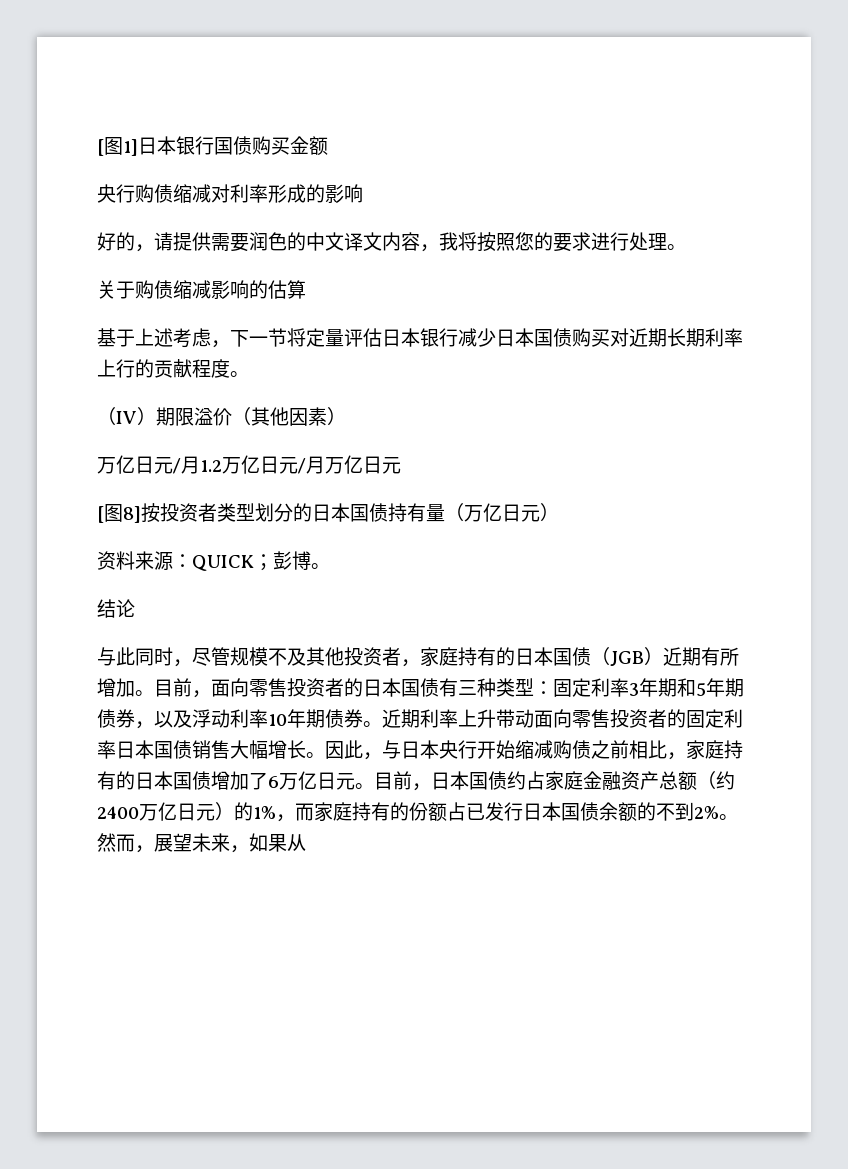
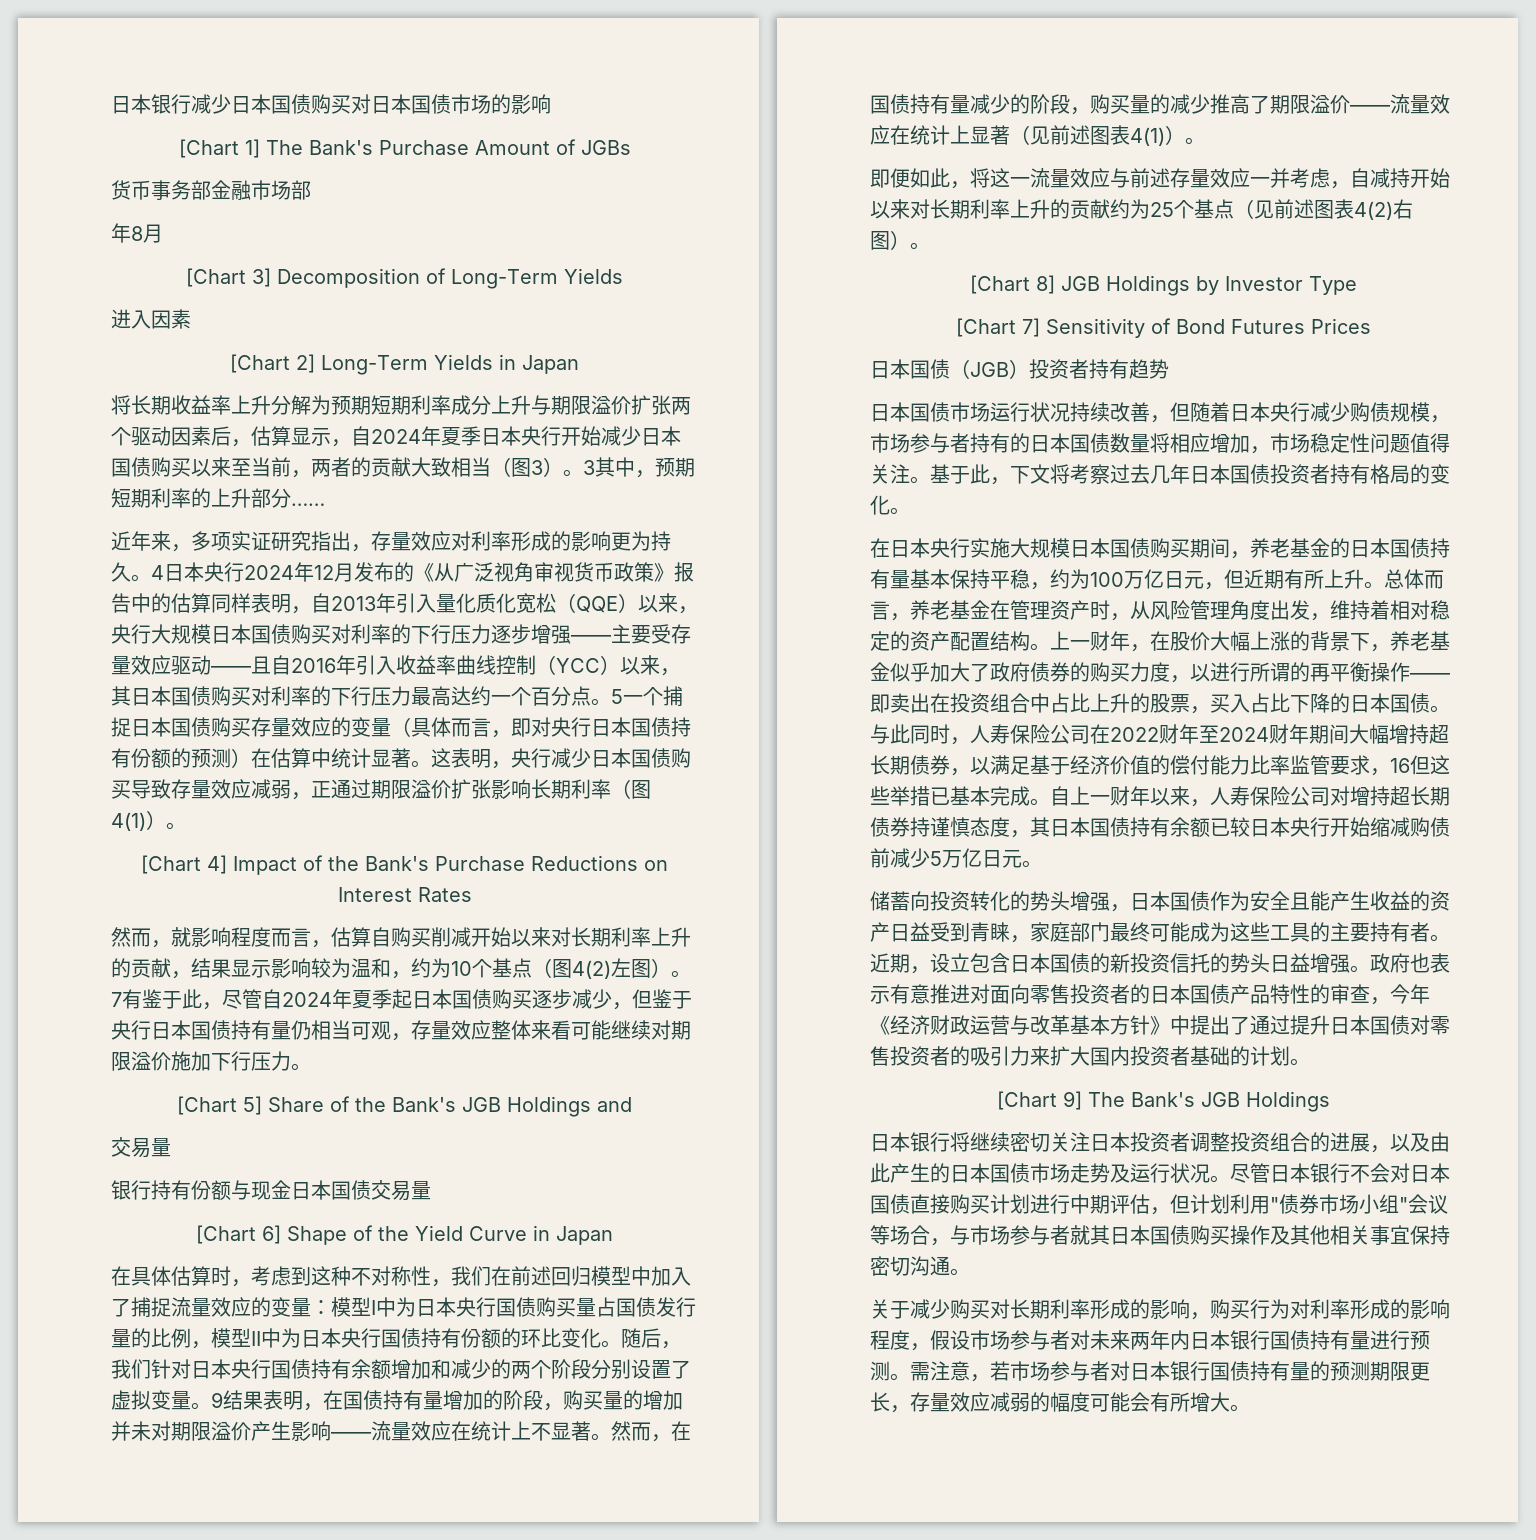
[97,136,328,156] [97,184,363,203] [97,232,686,252] [97,280,306,299] [97,328,382,348] [图1]日本银行国债购买金额 // 央行购债缩减对利率形成的影响 // 好的，请提供需要润色的中文译文内容，我将按照您的要求进行处理。 // 关于购债缩减影响的估算 // 基于上述考虑，下一节将定量评估 -> (111, 105) none
[629,328,743,347] [97,359,249,378] [97,407,346,426] [97,455,401,474] [97,503,559,523] [97,551,330,571] [97,599,135,618] [97,647,739,667] [97,678,211,698] 近期长期利率上行的贡献程度。 // （IV）期限溢价（其他因素） // 万亿日元/月1.2万亿日元/月万亿日元 // [图8]按投资者类型划分的日本国债持有量（万亿日元） // 资料来源：QUICK；彭博。 // 结论 // 与此同时，尽管规模不及其他投资者，家庭持有的日本国债（JGB）近期有所增加。目前， -> [371,94,551,114] [178,139,631,158] [111,180,311,200] [111,223,163,243] [186,268,623,289] [111,309,191,329] [230,354,579,375] [111,395,691,415] [111,426,681,447] [111,457,695,478] [111,488,325,508] [111,531,671,552] [111,562,694,582] [111,593,698,614] [111,624,691,644] [111,655,680,676] [111,686,683,707] [111,717,691,738] [111,748,691,769] [111,779,651,800] [111,810,186,831] [141,855,668,875] [337,887,472,902] [111,927,691,948] [111,958,691,979] [111,989,692,1010] [111,1020,691,1041] [111,1051,311,1071] [177,1096,632,1117] [111,1137,171,1158] [111,1180,431,1201] [196,1225,613,1245] [111,1266,691,1287] [111,1297,696,1318] [111,1328,681,1349] [111,1359,691,1379] [111,1390,683,1411] [111,1421,691,1442] [870,94,1450,115] [870,125,1205,146] [870,168,1450,189] [870,199,1413,220] [870,230,930,250] [970,275,1357,296] [956,318,1371,338] [870,359,1169,379] [870,402,1450,423] [870,433,1450,454] [870,464,1450,485] [870,495,910,515] [870,538,1450,559] [870,569,1444,590] [870,600,1450,621] [870,631,1450,652] [870,662,1450,683] [870,693,1450,714] [870,724,1449,745] [870,755,1450,776] [870,786,1450,807] [870,817,1450,838] [870,848,1042,868] [870,891,1450,912] [870,922,1450,943] [870,953,1450,974] [870,984,990,1004] 日本国债市场的影响 // [Chart 1] The Bank's Purchase Amount of JGBs // 货币事务部金融市场部 // 年8月 // [Chart 3] Decomposition of Long-Term Yields // 进入因素 // [Chart 2] Long-Term Yields in Japan // 将长期收益率上升分解为预期短期利率成分上升与期限溢价扩张两个驱动因素后，估算显示，自2024年夏季日本央行开始减少日本国债购买以来至当前，两者的贡献大致相当（图3）。3其中，预期短期利率的上升部分…… // 近年来，多项实证研究指出，存量效应对利率形成的影响更为持久。4日本央行2024年12月发布的《从广泛视角审视货币政策》报告中的估算同样表明，自2013年引入量化质化宽松（QQE）以来，央行大规模日本国债购买对利率的下行压力逐步增强——主要受存量效应驱动——且自2016年引入收益率曲线控制（YCC）以来，其日本国债购买对利率的下行压力最高达约一个百分点。5一个捕捉日本国债购买存量效应的变量（具体而言，即对央行日本国债持有份额的预测）在估算中统计显著。这表明，央行减少日本国债购买导致存量效应减弱，正通过期限溢价扩张影响长期利率（图4(1)）。 // [Chart 4] Impact of the Bank's Purchase Reductions on Interest Rates // 然而，就影响程度而言，估算自购买削减开始以来对长期利率上升的贡献，结果显示影响较为温和，约为10个基点（图4(2)左图）。7有鉴于此，尽管自2024年夏季起日本国债购买逐步减少，但鉴于央行日本国债持有量仍相当可观，存量效应整体来看可能继续对期限溢价施加下行压力。 // [Chart 5] Share of the Bank's JGB Holdings and // 交易量 // 银行持有份额与现金日本国债交易量 // [Chart 6] Shape of the Yield Curve in Japan // 在具体估算时，考虑到这种不对称性，我们在前述回归模型中加入了捕捉流量效应的变量：模型I中为日本央行国债购买量占国债发行量的比例，模型II中为日本央行国债持有份额的环比变化。随后，我们针对日本央行国债持有余额增加和减少的两个阶段分别设置了虚拟变量。9结果表明，在国债持有量增加的阶段，购买量的增加并未对期限溢价产生影响——流量效应在统计上不显著。然而，在国债持有量减少的阶段，购买量的减少推高了期限溢价——流量效应在统计上显著（见前述图表4(1)）。 // 即便如此，将这一流量效应与前述存量效应一并考虑，自减持开始以来对长期利率上升的贡献约为25个基点（见前述图表4(2)右图）。 // [Chart 8] JGB Holdings by Investor Type // [Chart 7] Sensitivity of Bond Futures Prices // 日本国债（JGB）投资者持有趋势 // 日本国债市场运行状况持续改善，但随着日本央行减少购债规模，市场参与者持有的日本国债数量将相应增加，市场稳定性问题值得关注。基于此，下文将考察过去几年日本国债投资者持有格局的变化。 // 在日本央行实施大规模日本国债购买期间，养老基金的日本国债持有量基本保持平稳，约为100万亿日元，但近期有所上升。总体而言，养老基金在管理资产时，从风险管理角度出发，维持着相对稳定的资产配置结构。上一财年，在股价大幅上涨的背景下，养老基金似乎加大了政府债券的购买力度，以进行所谓的再平衡操作——即卖出在投资组合中占比上升的股票，买入占比下降的日本国债。与此同时，人寿保险公司在2022财年至2024财年期间大幅增持超长期债券，以满足基于经济价值的偿付能力比率监管要求，16但这些举措已基本完成。自上一财年以来，人寿保险公司对增持超长期债券持谨慎态度，其日本国债持有余额已较日本央行开始缩减购债前减少5万亿日元。 // 储蓄向投资转化的势头增强，日本国债作为安全且能产生收益的资产日益受到青睐，家庭部门最终可能成为这些工具的主要持有者。近期，设立包含日本国债的新投资信托的势头日益增强。政府也表示有意推进对
[439,678,744,697] [97,709,743,729] [97,740,743,760] [97,771,735,791] [97,802,738,822] [97,833,306,853] 有三种类型：固定利率3年期和5年期债券，以及浮动利率10年期债券。近期利率上升带动面向零售投资者的固定利率日本国债销售大幅增长。因此，与日本央行开始缩减购债之前相比，家庭持有的日本国债增加了6万亿日元。目前，日本国债约占家庭金融资产总额（约2400万亿日元）的1%，而家庭持有的份额占已发行日本国债余额的不到2%。然而，展望未来，如果从 -> [1230,984,1430,1005] [870,1015,1450,1035] [870,1046,1310,1066] [997,1091,1330,1112] [870,1132,1450,1153] [870,1163,1450,1183] [870,1194,1448,1215] [870,1225,1450,1246] [870,1256,970,1276] [870,1299,1450,1320] [870,1330,1430,1351] [870,1361,1430,1382] [870,1392,1250,1413] 产品特性的审查，今年《经济财政运营与改革基本方针》中提出了通过提升日本国债对零售投资者的吸引力来扩大国内投资者基础的计划。 // [Chart 9] The Bank's JGB Holdings // 日本银行将继续密切关注日本投资者调整投资组合的进展，以及由此产生的日本国债市场走势及运行状况。尽管日本银行不会对日本国债直接购买计划进行中期评估，但计划利用"债券市场小组"会议等场合，与市场参与者就其日本国债购买操作及其他相关事宜保持密切沟通。 // 关于减少购买对长期利率形成的影响，购买行为对利率形成的影响程度，假设市场参与者对未来两年内日本银行国债持有量进行预测。需注意，若市场参与者对日本银行国债持有量的预测期限更长，存量效应减弱的幅度可能会有所增大。

